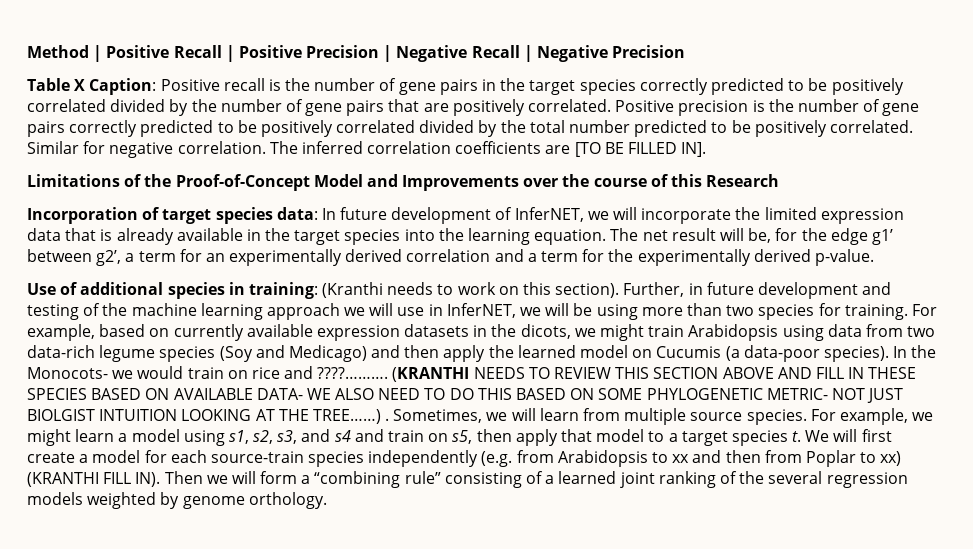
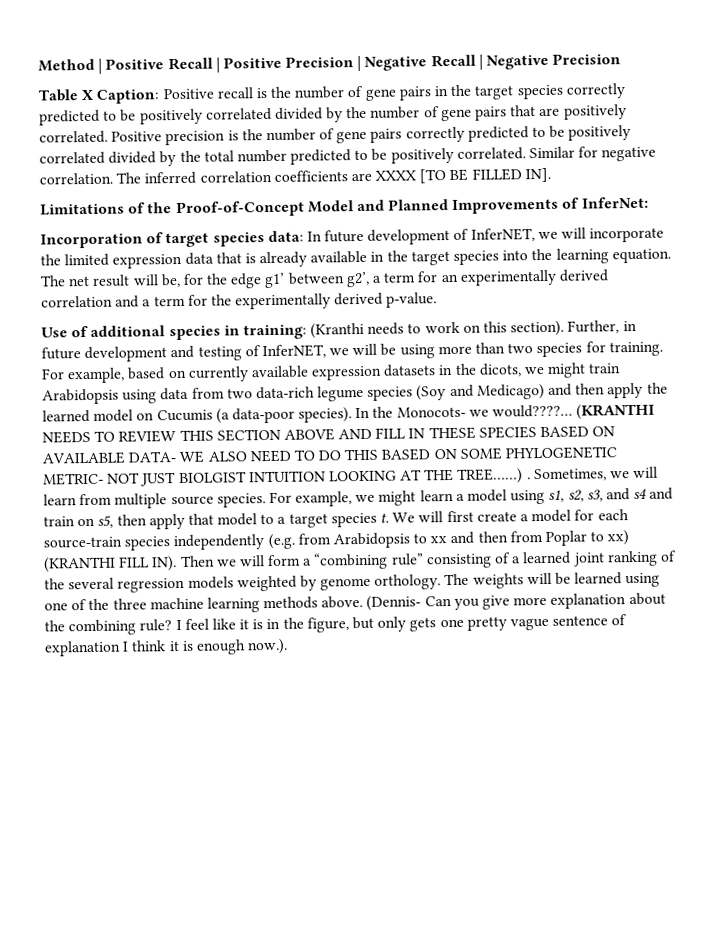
(571, 149) none -> [375,170,417,181] XXXX
[402,174,780,191] Improvements over the course of this Research -> [388,196,649,214] Planned Improvements of InferNet:
[102,303,443,320] the machine learning approach we will use in -> (261, 351) none
[137,366,389,379] would train on rice and ????………. -> [492,404,574,418] would????…
(327, 500) none -> [444,572,661,589] [44,592,666,613] [44,614,628,636] [44,638,289,657] The weights will be learned using one of the three machine learning methods above. (Dennis- Can you give more explanation about the combining rule? I feel like it is in the figure, but only gets one pretty vague sentence of explanation I think it is enough now.).

